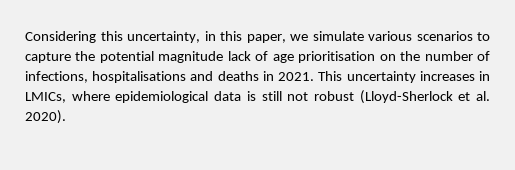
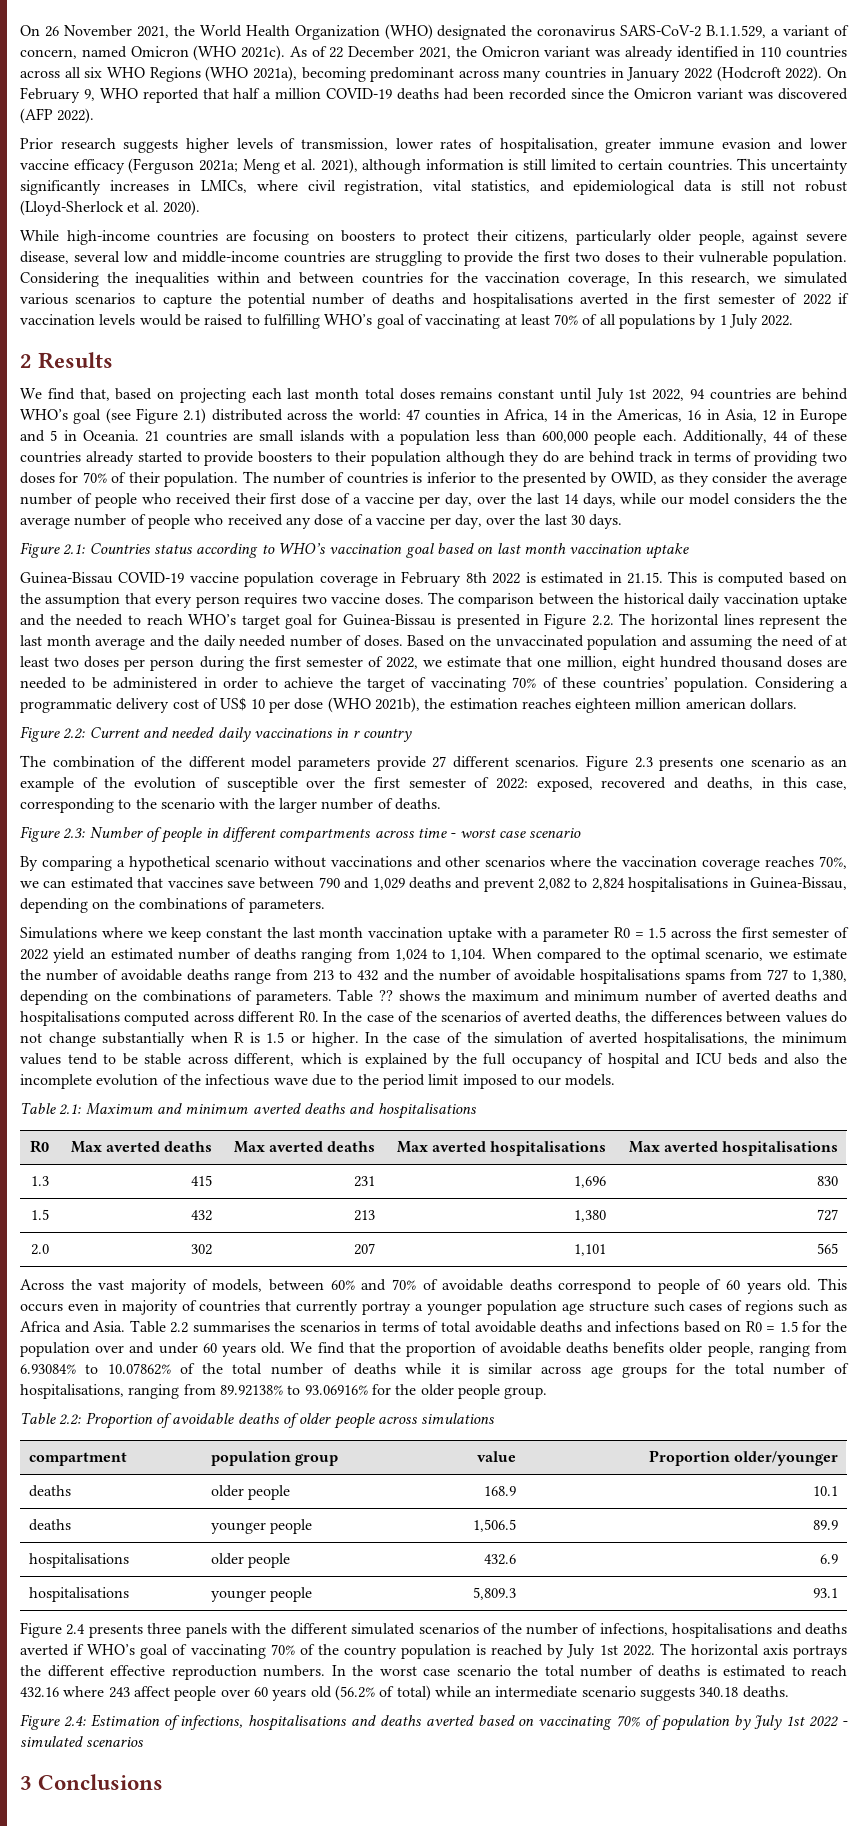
[25,31,490,43] [25,51,490,63] [25,71,315,83] Considering this uncertainty, in this paper, we simulate various scenarios to capture the potential magnitude lack of age prioritisation on the number of infections, hospitalisations and deaths in 2021. -> [20,24,849,40] [20,45,848,61] [20,66,847,82] [20,87,849,103] [20,108,95,124] [20,138,847,153] [20,158,733,174] On 26 November 2021, the World Health Organization (WHO) designated the coronavirus SARS-CoV-2 B.1.1.529, a variant of concern, named Omicron (WHO 2021c). As of 22 December 2021, the Omicron variant was already identified in 110 countries across all six WHO Regions (WHO 2021a), becoming predominant across many countries in January 2022 (Hodcroft 2022). On February 9, WHO reported that half a million COVID-19 deaths had been recorded since the Omicron variant was discovered (AFP 2022). // Prior research suggests higher levels of transmission, lower rates of hospitalisation, greater immune evasion and lower vaccine efficacy (Ferguson 2021a; Meng et al. 2021), although information is still limited to certain countries.
(416, 77) none -> [20,180,101,195] significantly
(110, 96) none -> [307,180,565,195] civil registration, vital statistics, and
(66, 117) none -> [20,230,847,245] [20,251,848,266] [20,272,849,287] [20,293,850,308] [20,314,794,329] [20,352,114,369] [20,388,848,403] [20,408,848,424] [20,430,848,445] [20,451,848,466] [20,471,848,487] [20,493,848,508] [20,514,623,529] [20,542,690,559] [20,571,847,587] [20,592,847,608] [20,613,848,629] [20,635,847,650] [20,656,848,671] [20,677,849,692] [20,697,798,713] [20,726,412,742] [20,755,847,771] [20,777,847,792] [20,798,441,813] [20,826,582,843] [20,856,848,871] [20,877,848,892] [20,898,325,913] [20,927,849,942] [20,948,847,963] [20,969,847,984] [20,989,849,1005] [20,1011,848,1026] [20,1032,847,1047] [20,1053,847,1068] [20,1074,616,1089] [20,1102,477,1119] [30,1140,50,1153] [70,1141,213,1153] [233,1141,376,1153] [396,1141,607,1156] [628,1141,839,1156] [31,1176,50,1186] [191,1175,213,1186] [354,1176,376,1187] [574,1176,607,1188] [817,1176,839,1186] [31,1209,50,1220] [191,1210,213,1221] [354,1210,376,1221] [574,1210,607,1222] [817,1209,839,1221] [31,1244,50,1255] [191,1244,213,1255] [354,1243,376,1255] [574,1244,607,1256] [817,1243,839,1254] [20,1278,847,1294] [20,1300,848,1315] [20,1320,847,1333] [20,1342,848,1357] [20,1363,849,1378] [20,1384,548,1399] [20,1412,496,1429] [28,1452,127,1466] [210,1451,339,1466] [477,1451,517,1462] [648,1450,839,1466] [28,1485,71,1497] [210,1485,291,1500] [484,1486,517,1496] [813,1486,839,1496] [28,1519,71,1531] [210,1519,313,1534] [473,1519,517,1532] [813,1520,839,1530] [28,1553,129,1568] [210,1553,291,1568] [484,1554,517,1565] [820,1554,839,1564] [28,1587,129,1602] [210,1587,313,1602] [473,1587,517,1600] [813,1588,839,1598] [20,1622,847,1638] [20,1643,848,1659] [20,1665,847,1680] [20,1685,789,1701] [20,1714,849,1731] [20,1736,145,1747] [20,1774,164,1790] // While high-income countries are focusing on boosters to protect their citizens, particularly older people, against severe disease, several low and middle-income countries are struggling to provide the first two doses to their vulnerable population. Considering the inequalities within and between countries for the vaccination coverage, In this research, we simulated various scenarios to capture the potential number of deaths and hospitalisations averted in the first semester of 2022 if vaccination levels would be raised to fulfilling WHO’s goal of vaccinating at least 70% of all populations by 1 July 2022. // 2 Results // We find that, based on projecting each last month total doses remains constant until July 1st 2022, 94 countries are behind WHO’s goal (see Figure 2.1) distributed across the world: 47 counties in Africa, 14 in the Americas, 16 in Asia, 12 in Europe and 5 in Oceania. 21 countries are small islands with a population less than 600,000 people each. Additionally, 44 of these countries already started to provide boosters to their population although they do are behind track in terms of providing two doses for 70% of their population. The number of countries is inferior to the presented by OWID, as they consider the average number of people who received their first dose of a vaccine per day, over the last 14 days, while our model considers the the average number of people who received any dose of a vaccine per day, over the last 30 days. // Figure 2.1: Countries status according to WHO’s vaccination goal based on last month vaccination uptake // Guinea-Bissau COVID-19 vaccine population coverage in February 8th 2022 is estimated in 21.15. This is computed based on the assumption that every person requires two vaccine doses. The comparison between the historical daily vaccination uptake and the needed to reach WHO’s target goal for Guinea-Bissau is presented in Figure 2.2. The horizontal lines represent the last month average and the daily needed number of doses. Based on the unvaccinated population and assuming the need of at least two doses per person during the first semester of 2022, we estimate that one million, eight hundred thousand doses are needed to be administered in order to achieve the target of vaccinating 70% of these countries’ population. Considering a programmatic delivery cost of US$ 10 per dose (WHO 2021b), the estimation reaches eighteen million american dollars. // Figure 2.2: Current and needed daily vaccinations in r country // The combination of the different model parameters provide 27 different scenarios. Figure 2.3 presents one scenario as an example of the evolution of susceptible over the first semester of 2022: exposed, recovered and deaths, in this case, corresponding to the scenario with the larger number of deaths. // Figure 2.3: Number of people in different compartments across time - worst case scenario // By comparing a hypothetical scenario without vaccinations and other scenarios where the vaccination coverage reaches 70%, we can estimated that vaccines save between 790 and 1,029 deaths and prevent 2,082 to 2,824 hospitalisations in Guinea-Bissau, depending on the combinations of parameters. // Simulations where we keep constant the last month vaccination uptake with a parameter R0 = 1.5 across the first semester of 2022 yield an estimated number of deaths ranging from 1,024 to 1,104. When compared to the optimal scenario, we estimate the number of avoidable deaths range from 213 to 432 and the number of avoidable hospitalisations spams from 727 to 1,380, depending on the combinations of parameters. Table ?? shows the maximum and minimum number of averted deaths and hospitalisations computed across different R0. In the case of the scenarios of averted deaths, the differences between values do not change substantially when R is 1.5 or higher. In the case of the simulation of averted hospitalisations, the minimum values tend to be stable across different, which is explained by the full occupancy of hospital and ICU beds and also the incomplete evolution of the infectious wave due to the period limit imposed to our models. // Table 2.1: Maximum and minimum averted deaths and hospitalisations // R0 | Max averted deaths | Max averted deaths | Max averted hospitalisations | Max averted hospitalisations // 1.3 | 415 | 231 | 1,696 | 830 // 1.5 | 432 | 213 | 1,380 | 727 // 2.0 | 302 | 207 | 1,101 | 565 // Across the vast majority of models, between 60% and 70% of avoidable deaths correspond to people of 60 years old. This occurs even in majority of countries that currently portray a younger population age structure such cases of regions such as Africa and Asia. Table 2.2 summarises the scenarios in terms of total avoidable deaths and infections based on R0 = 1.5 for the population over and under 60 years old. We find that the proportion of avoidable deaths benefits older people, ranging from 6.93084% to 10.07862% of the total number of deaths while it is similar across age groups for the total number of hospitalisations, ranging from 89.92138% to 93.06916% for the older people group. // Table 2.2: Proportion of avoidable deaths of older people across simulations // compartment | population group | value | Proportion older/younger // deaths | older people | 168.9 | 10.1 // deaths | younger people | 1,506.5 | 89.9 // hospitalisations | older people | 432.6 | 6.9 // hospitalisations | younger people | 5,809.3 | 93.1 // Figure 2.4 presents three panels with the different simulated scenarios of the number of infections, hospitalisations and deaths averted if WHO’s goal of vaccinating 70% of the country population is reached by July 1st 2022. The horizontal axis portrays the different effective reproduction numbers. In the worst case scenario the total number of deaths is estimated to reach 432.16 where 243 affect people over 60 years old (56.2% of total) while an intermediate scenario suggests 340.18 deaths. // Figure 2.4: Estimation of infections, hospitalisations and deaths averted based on vaccinating 70% of population by July 1st 2022 - simulated scenarios // 3 Conclusions

